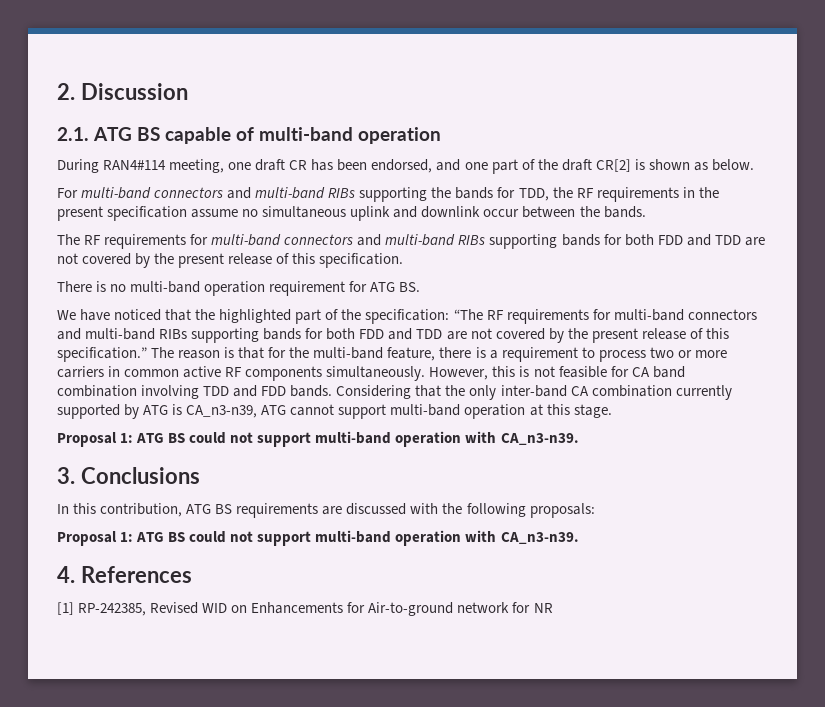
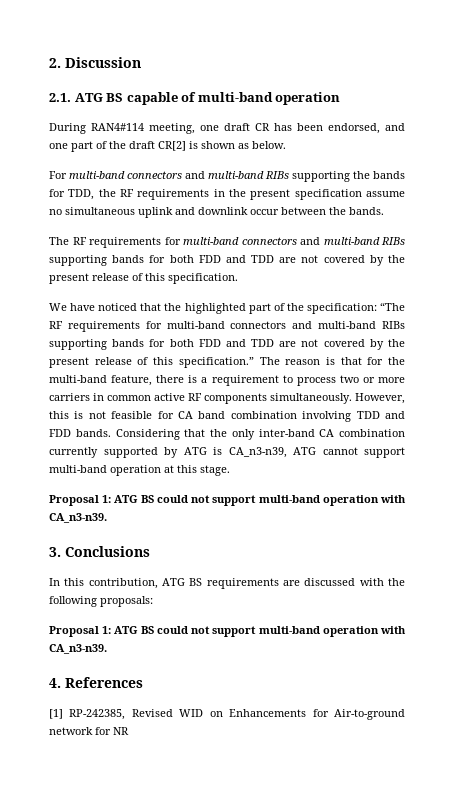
[57,281,421,296] // There is no multi-band operation requirement for ATG BS. -> (238, 278) none

